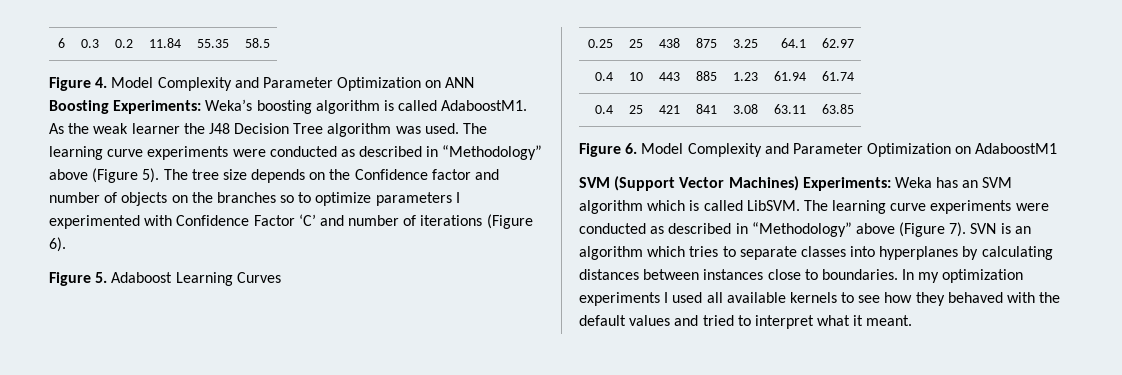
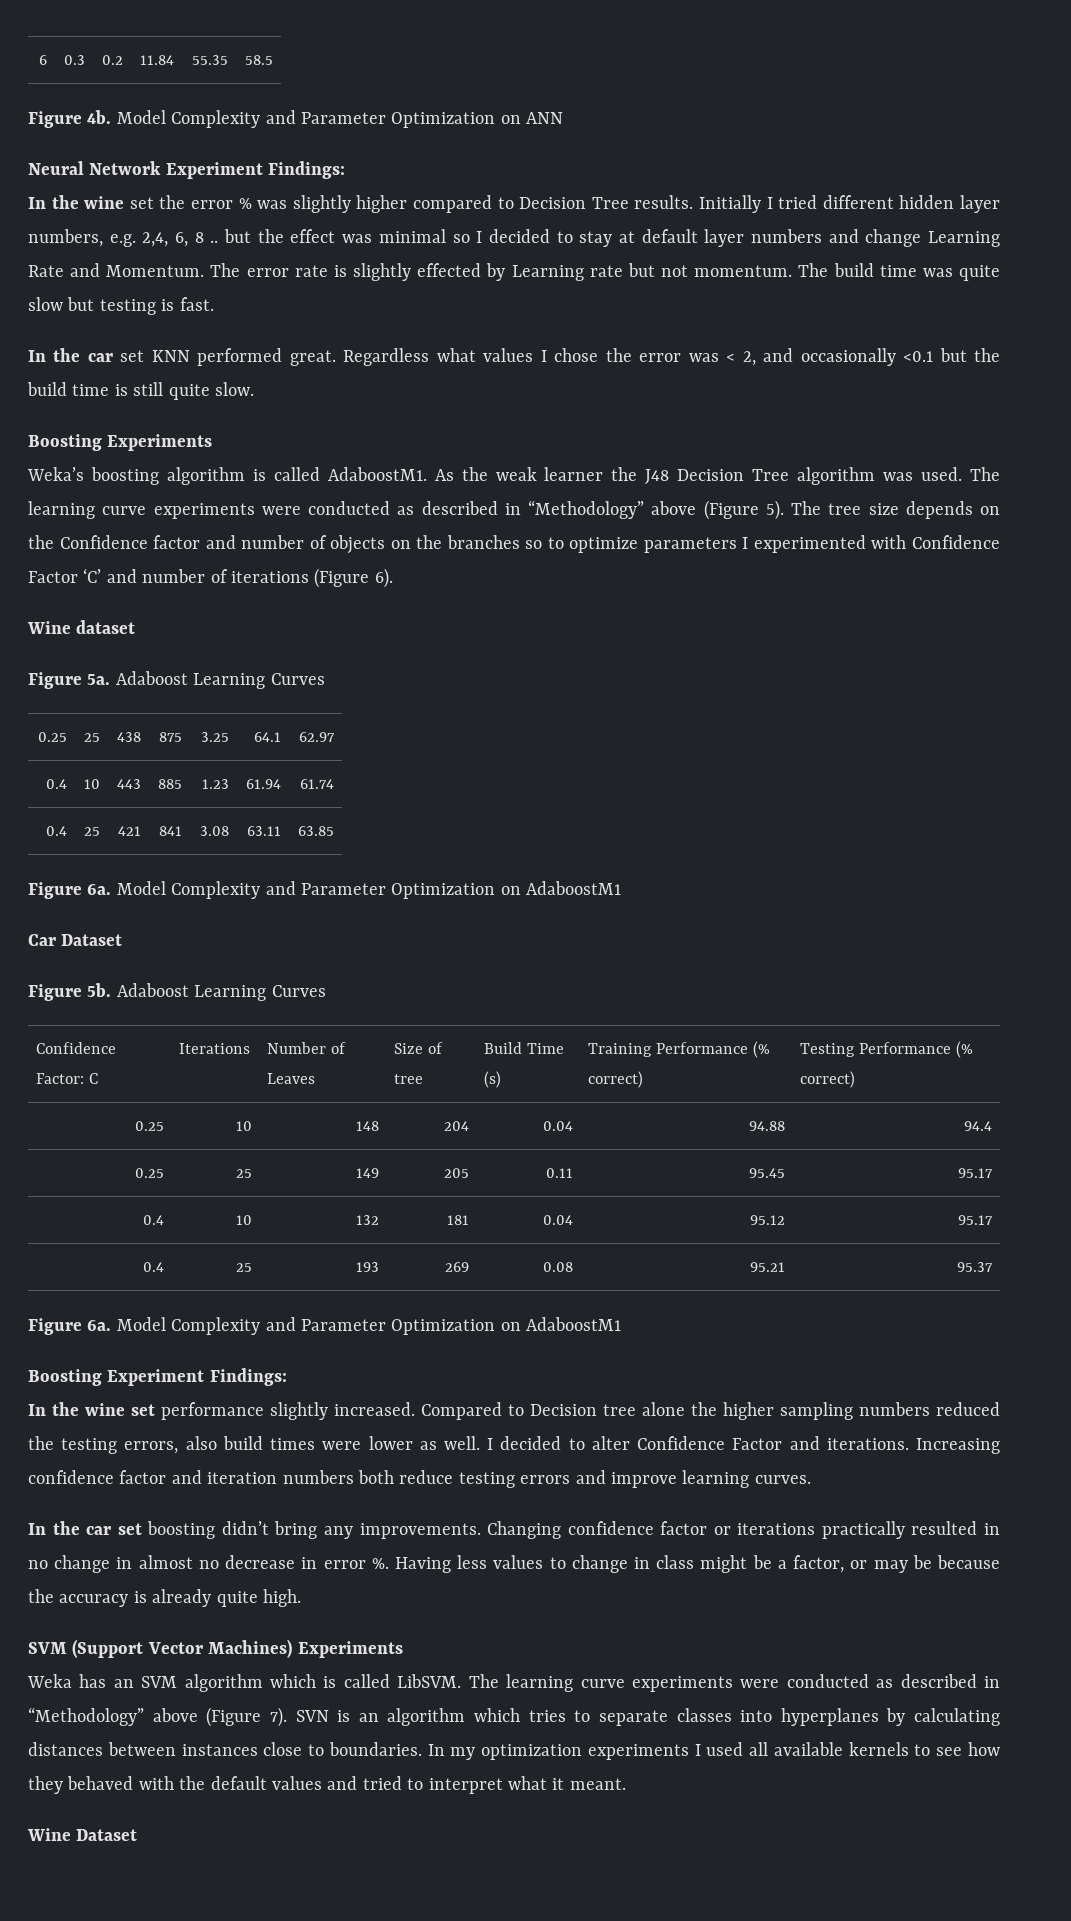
[95,77,108,88] 4. -> [87,110,112,124] 4b.
[49,100,202,114] // Boosting Experiments: -> [28,161,346,179] [28,195,1001,213] [28,229,1000,247] [28,263,1000,281] [28,297,214,315] [28,348,1001,366] [27,382,255,400] [28,434,213,451] // Neural Network Experiment Findings: // In the wine set the error % was slightly higher compared to Decision Tree results. Initially I tried different hidden layer numbers, e.g. 2,4, 6, 8 .. but the effect was minimal so I decided to stay at default layer numbers and change Learning Rate and Momentum. The error rate is slightly effected by Learning rate but not momentum. The build time was quite slow but testing is fast. // In the car set KNN performed great. Regardless what values I chose the error was < 2, and occasionally <0.1 but the build time is still quite slow. // Boosting Experiments //
[49,272,108,286] // Figure 5. -> [27,620,136,634] [28,672,111,689] // Wine dataset // Figure 5a.
[625,143,1058,157] 6. Model Complexity and Parameter Optimization on AdaboostM1 -> [87,881,622,899] [28,934,123,946] [28,983,326,1001] [36,1042,117,1054] [36,1073,98,1084] [179,1043,251,1054] [267,1042,346,1054] [267,1073,316,1084] [394,1042,443,1054] [394,1074,424,1084] [484,1042,564,1054] [484,1071,502,1088] [588,1041,770,1058] [588,1071,644,1088] [800,1041,973,1058] [800,1071,856,1088] [134,1121,164,1131] [235,1121,252,1131] [355,1121,379,1131] [443,1121,469,1131] [542,1121,573,1131] [748,1121,785,1131] [963,1121,992,1131] [134,1168,164,1178] [235,1169,252,1178] [355,1168,379,1178] [443,1168,469,1178] [545,1168,573,1178] [748,1168,785,1178] [957,1168,993,1178] [142,1215,164,1225] [235,1215,252,1225] [355,1215,379,1225] [446,1215,469,1225] [542,1215,573,1225] [749,1215,785,1225] [957,1215,993,1225] [142,1262,164,1272] [235,1263,252,1272] [355,1262,379,1272] [444,1262,469,1272] [542,1262,573,1272] [749,1262,785,1272] [956,1262,993,1272] [28,1317,622,1335] [28,1368,287,1386] [28,1402,1000,1420] [28,1436,1000,1454] [28,1470,811,1488] [28,1521,1000,1539] [28,1555,1001,1573] [28,1589,301,1607] 6a. Model Complexity and Parameter Optimization on AdaboostM1 // Car Dataset // Figure 5b. Adaboost Learning Curves // Confidence Factor: C | Iterations | Number of Leaves | Size of tree | Build Time (s) | Training Performance (% correct) | Testing Performance (% correct) // 0.25 | 10 | 148 | 204 | 0.04 | 94.88 | 94.4 // 0.25 | 25 | 149 | 205 | 0.11 | 95.45 | 95.17 // 0.4 | 10 | 132 | 181 | 0.04 | 95.12 | 95.17 // 0.4 | 25 | 193 | 269 | 0.08 | 95.21 | 95.37 // Figure 6a. Model Complexity and Parameter Optimization on AdaboostM1 // Boosting Experiment Findings: // In the wine set performance slightly increased. Compared to Decision tree alone the higher sampling numbers reduced the testing errors, also build times were lower as well. I decided to alter Confidence Factor and iterations. Increasing confidence factor and iteration numbers both reduce testing errors and improve learning curves. // In the car set boosting didn’t bring any improvements. Changing confidence factor or iterations practically resulted in no change in almost no decrease in error %. Having less values to change in class might be a factor, or may be because the accuracy is already quite high.
[802,177,891,191] Experiments: -> [297,1641,403,1658] Experiments //
(913, 320) none -> [27,1828,138,1841] // Wine Dataset

